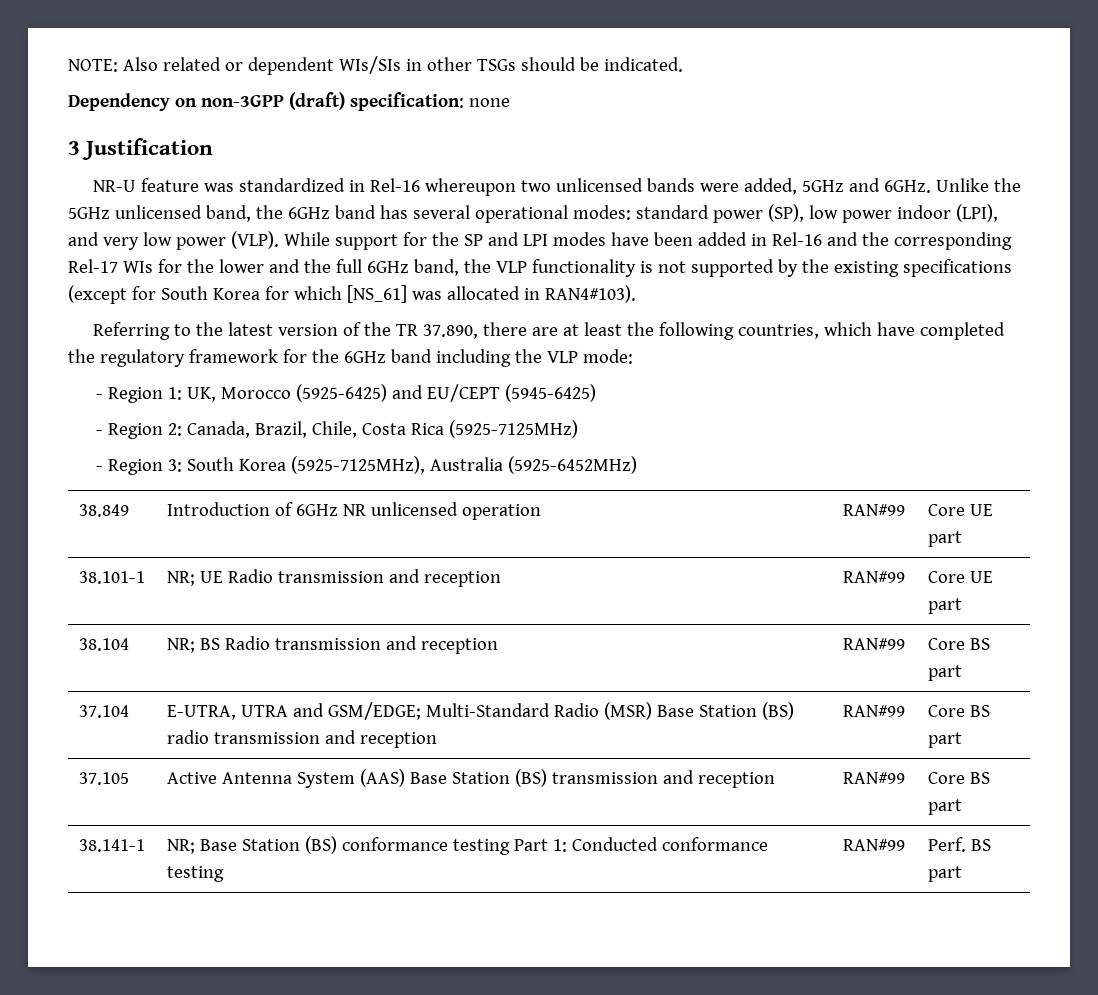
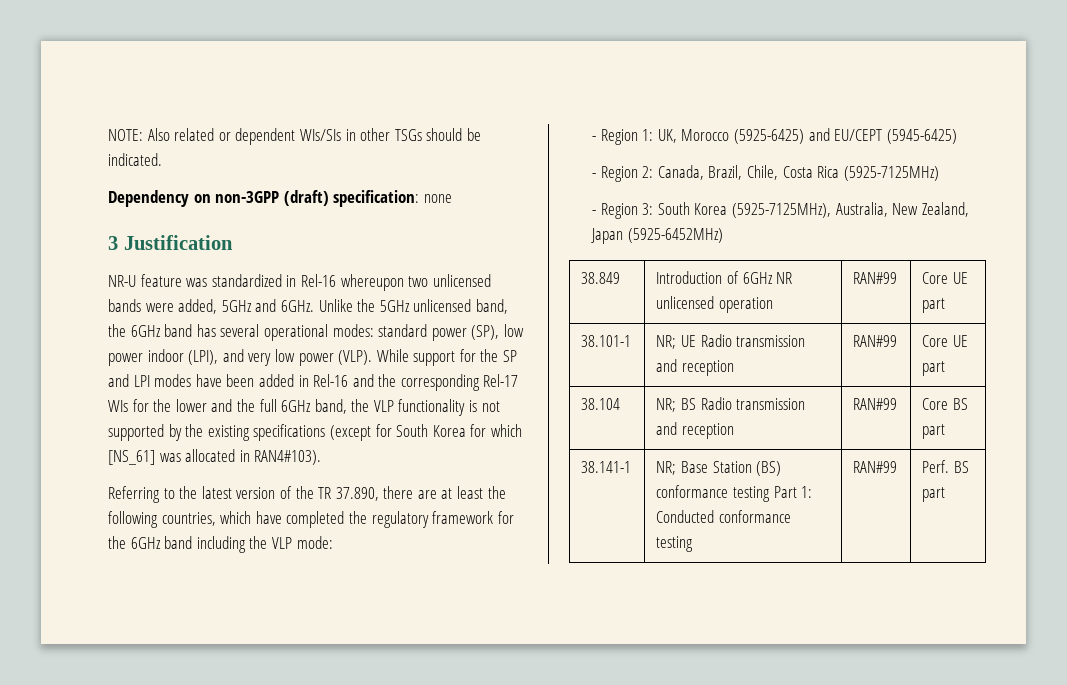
[430,457,504,471] Australia -> [835,202,969,217] [591,228,624,244] Australia, New Zealand, Japan
[78,705,129,718] [166,702,794,720] [166,730,437,748] [842,705,905,717] [927,705,990,717] [927,732,962,748] [78,772,129,785] [166,769,775,788] [842,772,905,784] [927,772,990,784] [927,799,962,815] // 37.104 | E-UTRA, UTRA and GSM/EDGE; Multi-Standard Radio (MSR) Base Station (BS) radio transmission and reception | RAN#99 | Core BS part // 37.105 | Active Antenna System (AAS) Base Station (BS) transmission and reception | RAN#99 | Core BS part -> (946, 431) none

